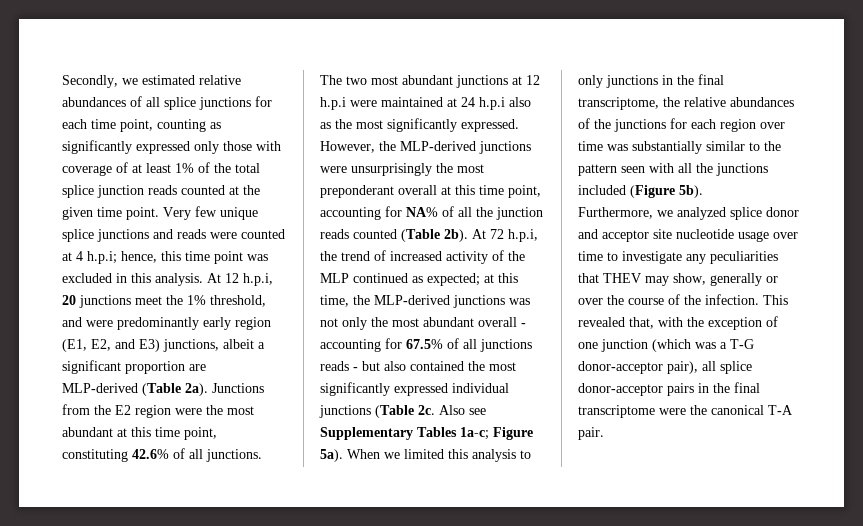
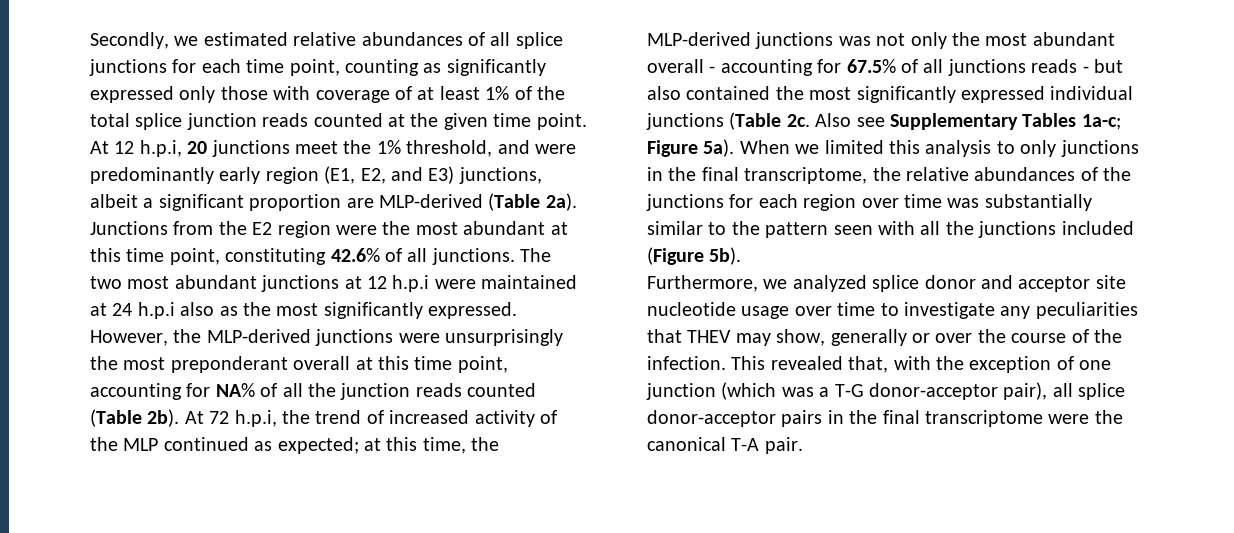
[163,206,258,220] [62,229,285,242] [62,251,268,264] [62,273,203,286] Very few unique splice junctions and reads were counted at 4 h.p.i; hence, this time point was excluded in this analysis. -> (587, 121) none

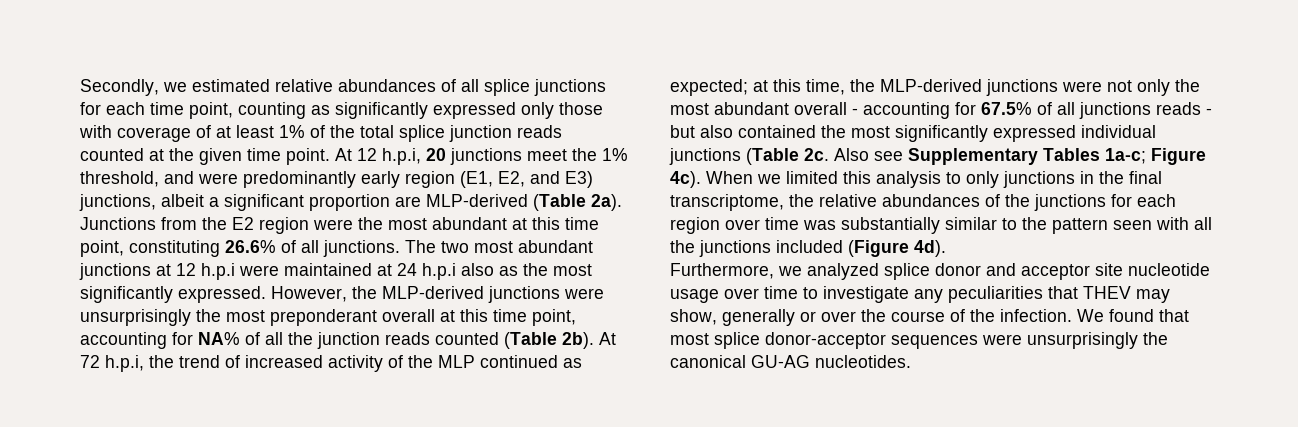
[330,248,380,262] 42.6% -> [225,240,276,253] 26.6%
[838,36,871,46] was -> [1062,81,1102,92] were
[703,139,735,157] 5a). -> [670,171,701,188] 4c).
[709,247,742,265] 5b). -> [914,240,946,257] 4d).
[731,356,1112,373] [646,382,1126,400] [647,410,1123,427] [647,437,803,454] This revealed that, with the exception of one junction (which was a T-G donor-acceptor pair), all splice donor-acceptor pairs in the final transcriptome were the canonical T-A pair. -> [1077,309,1189,322] [670,332,1168,349] [670,355,911,368] We found that most splice donor-acceptor sequences were unsurprisingly the canonical GU-AG nucleotides.

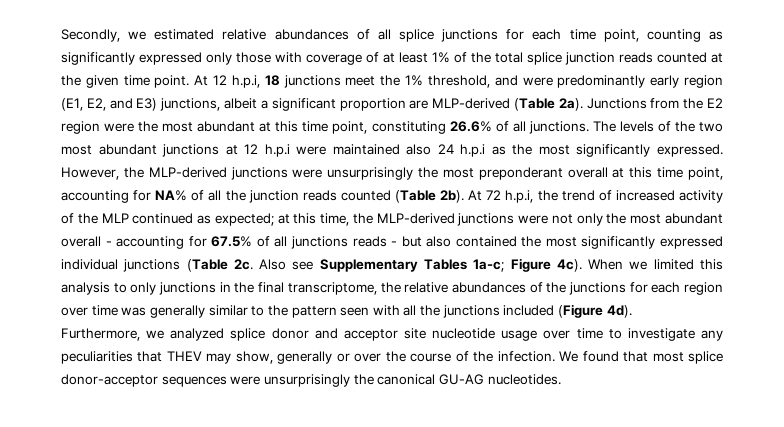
[426,148,446,161] 20 -> [264,75,280,86] 18
(436, 246) none -> [619,121,695,132] levels of the
[377,264,392,276] at -> [406,144,432,155] also
[461,263,494,276] also -> (486, 150) none
[841,217,940,234] substantially -> [149,305,205,318] generally

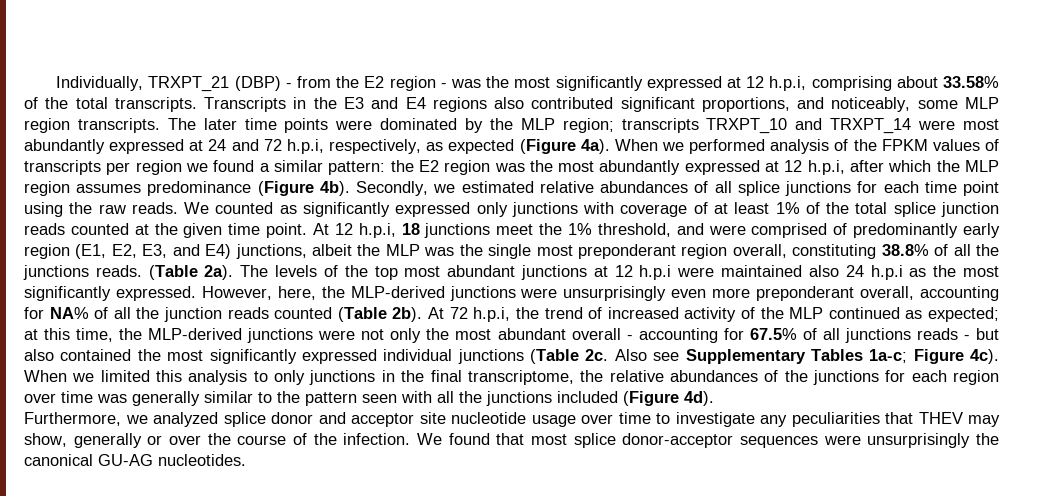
(61, 35) none -> [56,76,999,92] [24,97,1000,112] [24,118,999,134] [24,139,999,154] [24,160,1000,175] [24,181,350,196] Individually, TRXPT_21 (DBP) - from the E2 region - was the most significantly expressed at 12 h.p.i, comprising about 33.58% of the total transcripts. Transcripts in the E3 and E4 regions also contributed significant proportions, and noticeably, some MLP region transcripts. The later time points were dominated by the MLP region; transcripts TRXPT_10 and TRXPT_14 were most abundantly expressed at 24 and 72 h.p.i, respectively, as expected (Figure 4a). When we performed analysis of the FPKM values of transcripts per region we found a similar pattern: the E2 region was the most abundantly expressed at 12 h.p.i, after which the MLP region assumes predominance (Figure 4b).
[603,29,701,42] point, counting -> [963,181,1000,196] [24,202,274,217] point using the raw reads. We counted
[236,52,271,63] those -> [511,202,578,217] junctions
(553, 81) none -> [751,223,848,238] comprised of
[109,98,723,111] [61,121,589,134] and E3) junctions, albeit a significant proportion are MLP-derived (Table 2a). Junctions from the E2 region were the most abundant at this time point, constituting 26.6% of all junctions. -> [142,244,1000,259] [23,265,234,280] E3, and E4) junctions, albeit the MLP was the single most preponderant region overall, constituting 38.8% of all the junctions reads. (Table 2a).
[698,122,723,132] two -> [374,266,398,280] top
(119, 173) none -> [277,286,316,300] here,
[418,167,723,180] the most preponderant overall at this time point, -> [671,286,915,301] even more preponderant overall,

